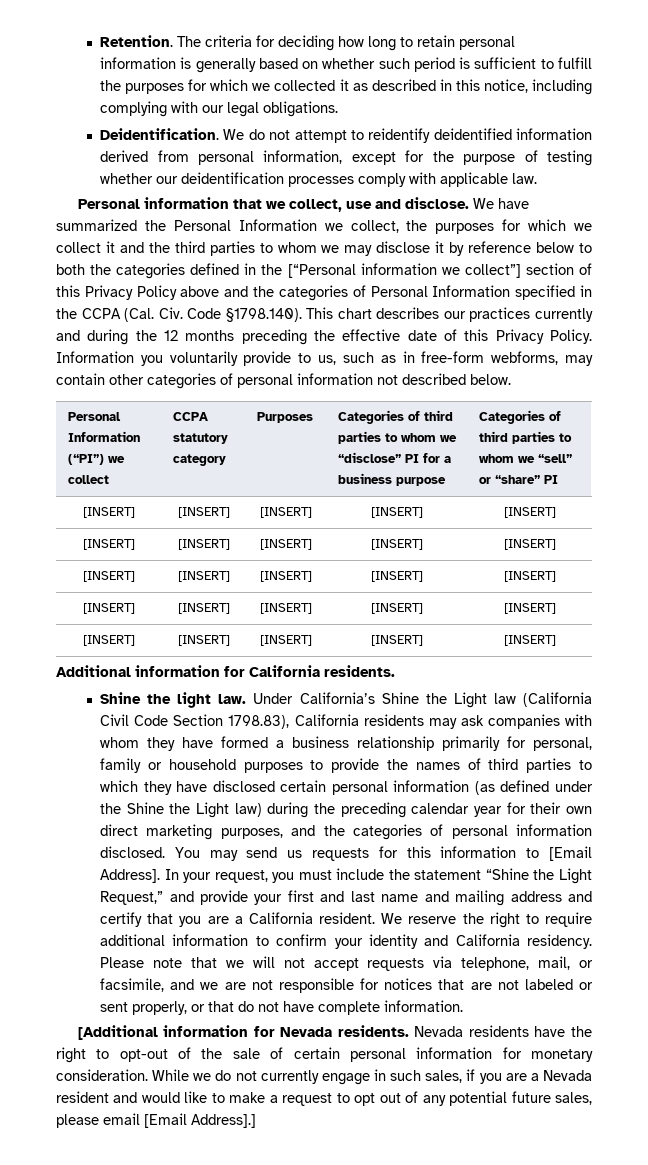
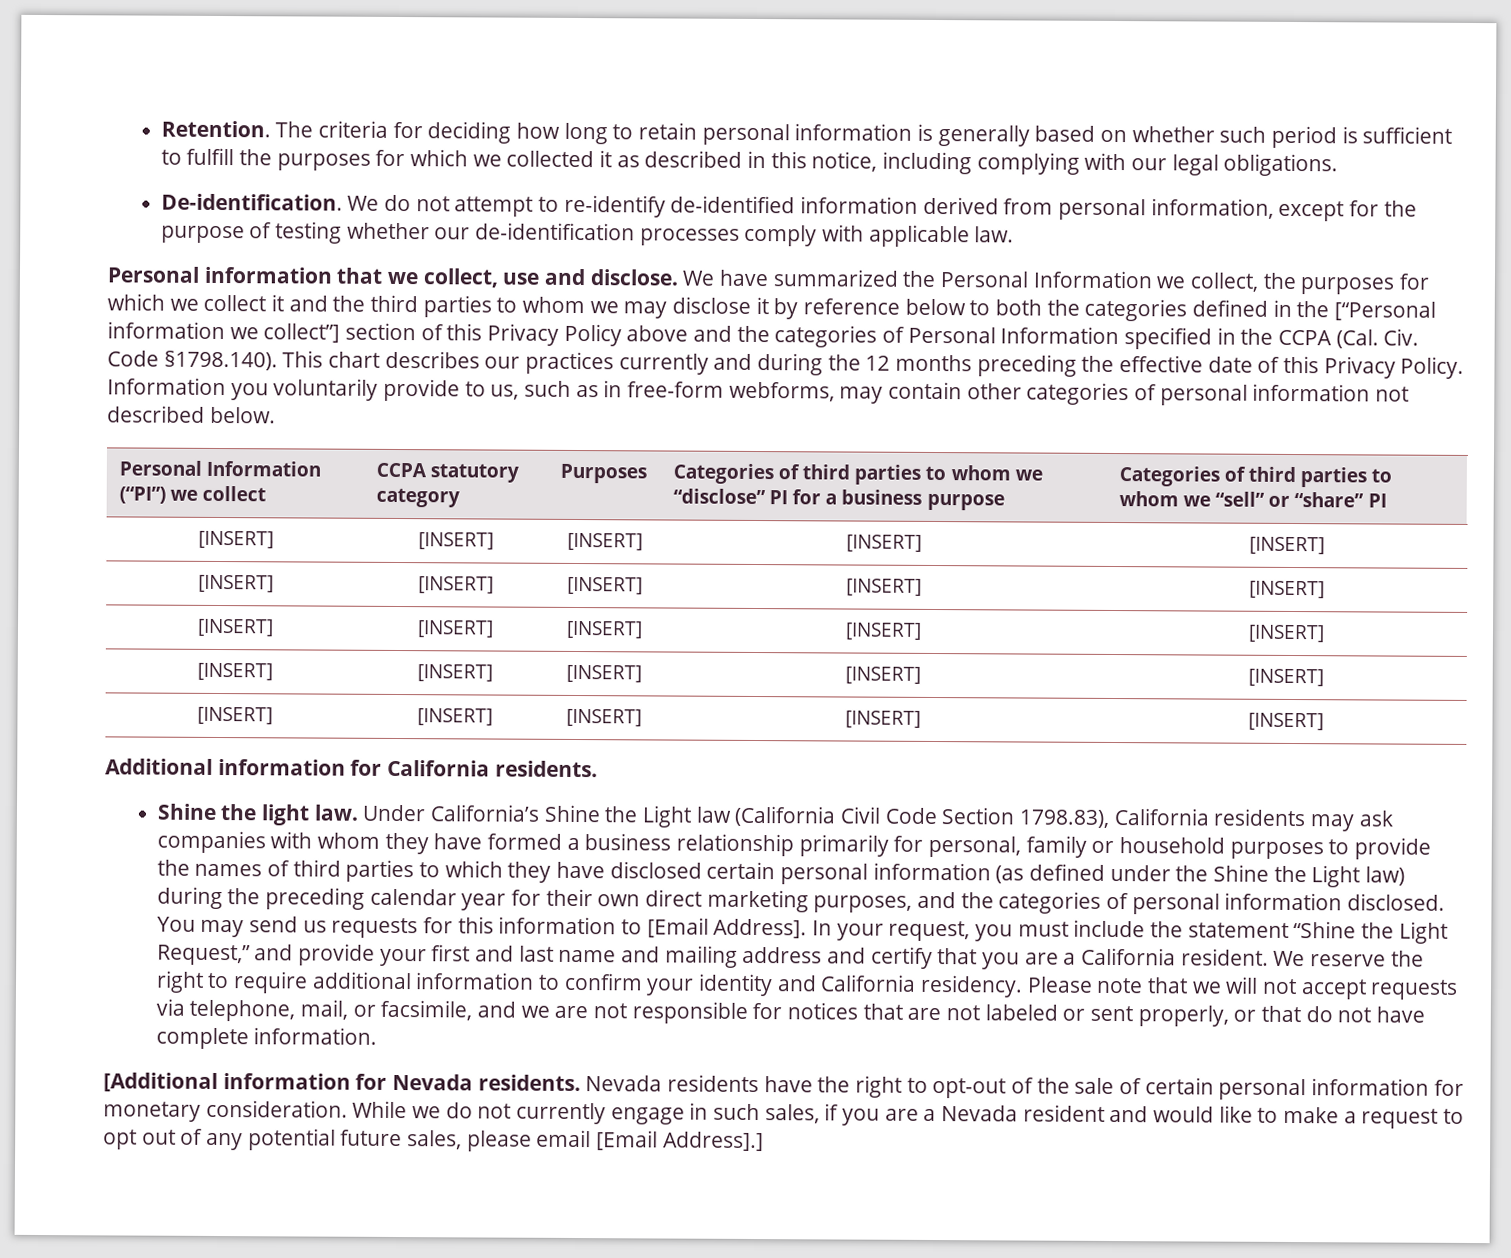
[100,128,220,140] Deidentification. -> [160,193,343,211] De-identification.
[368,128,512,143] reidentify deidentified -> [563,194,796,218] re-identify de-identified
[181,172,285,184] deidentification -> [475,222,636,241] de-identification

